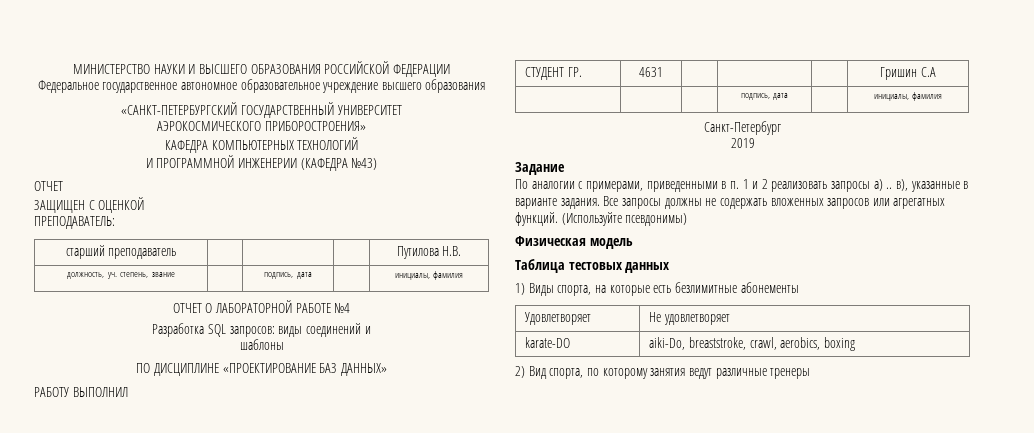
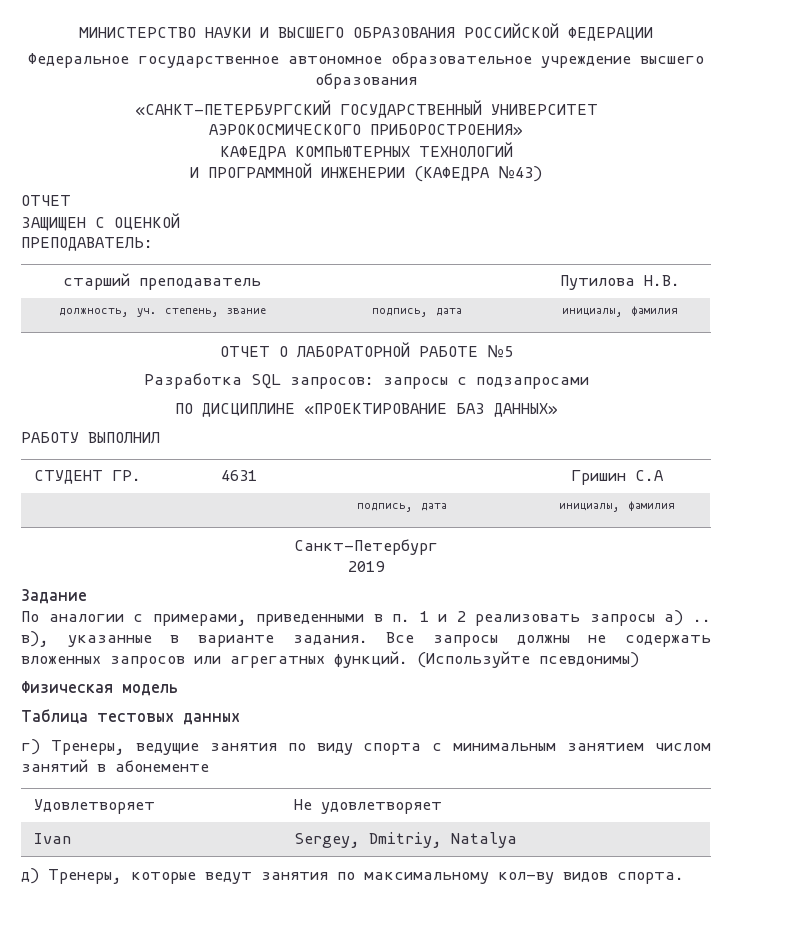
[334,303,351,313] №4 -> [486,345,513,358] №5
[278,323,371,337] [239,339,284,350] виды соединений и // шаблоны -> [382,377,589,389] запросы с подзапросами
[515,282,799,296] [525,312,592,325] [649,312,730,325] [525,337,571,348] [649,337,855,351] [515,366,811,379] 1) Виды спорта, на которые есть безлимитные абонементы // Удовлетворяет | Не удовлетворяет // karate-DO | aiki-Do, breaststroke, crawl, aerobics, boxing // 2) Вид спорта, по которому занятия ведут различные тренеры -> [21,739,711,755] [21,759,209,772] [33,799,155,814] [293,799,442,814] [33,833,71,844] [293,832,517,848] [21,868,684,884] г) Тренеры, ведущие занятия по виду спорта с минимальным занятием числом занятий в абонементе // Удовлетворяет | Не удовлетворяет // Ivan | Sergey, Dmitriy, Natalya // д) Тренеры, которые ведут занятия по максимальному кол-ву видов спорта.

